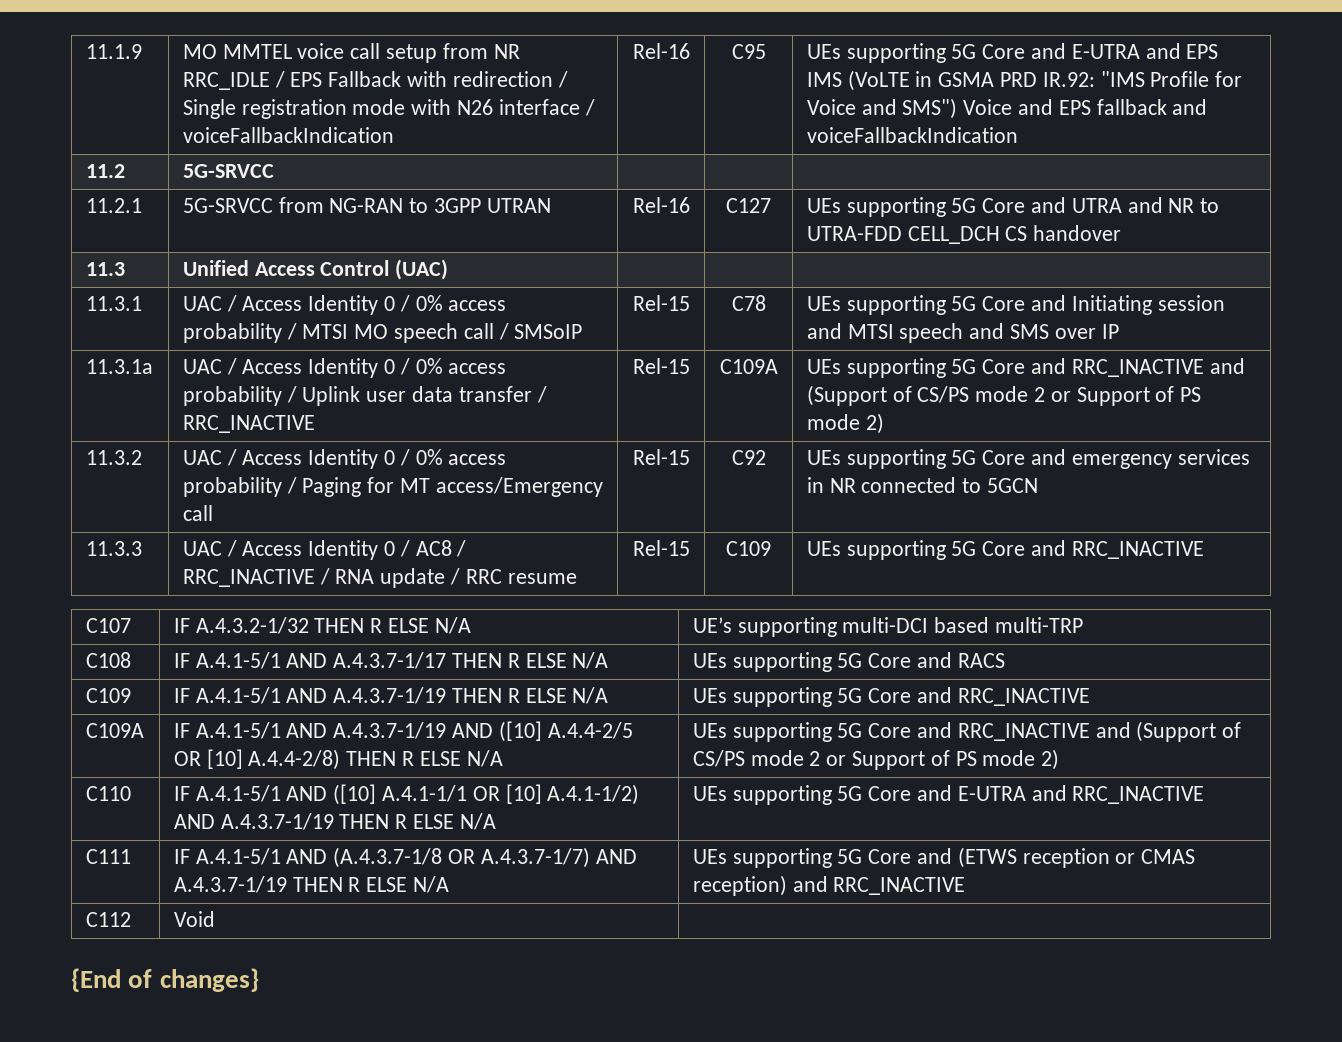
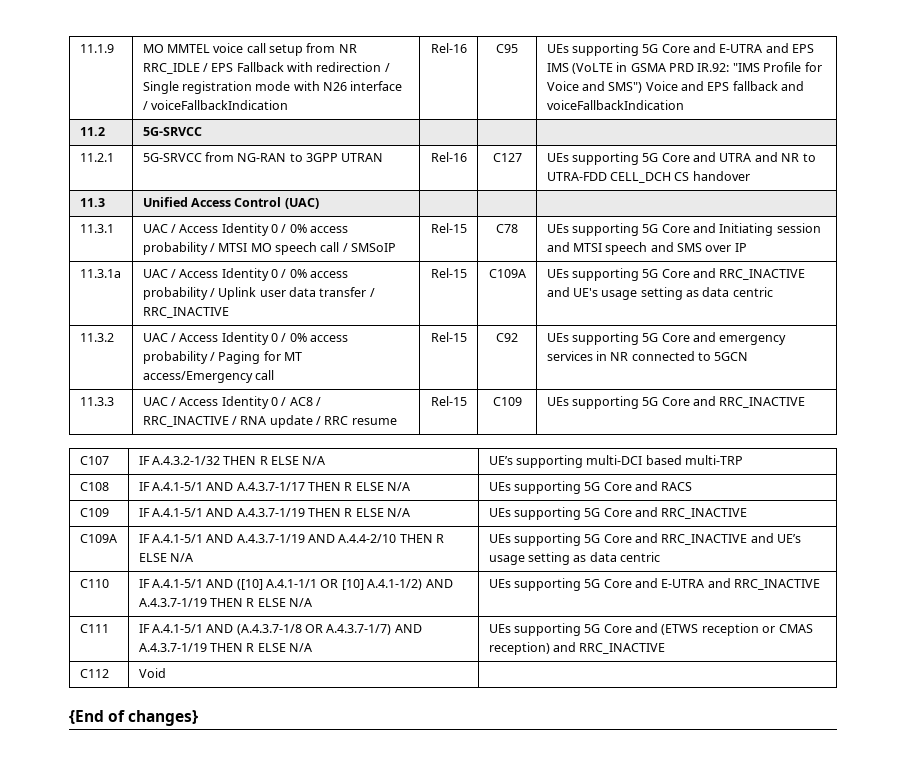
[806,385,1202,406] [806,413,884,434] (Support of CS/PS mode 2 or Support of PS mode 2) -> [572,287,773,300] UE's usage setting as data centric
[498,721,633,742] [173,749,341,770] ([10] A.4.4-2/5 OR [10] A.4.4-2/8) -> [338,534,397,543] A.4.4-2/10
[1136,721,1242,742] [692,749,1060,770] (Support of CS/PS mode 2 or Support of PS mode 2) -> [777,534,802,543] [488,552,661,565] UE’s usage setting as data centric

